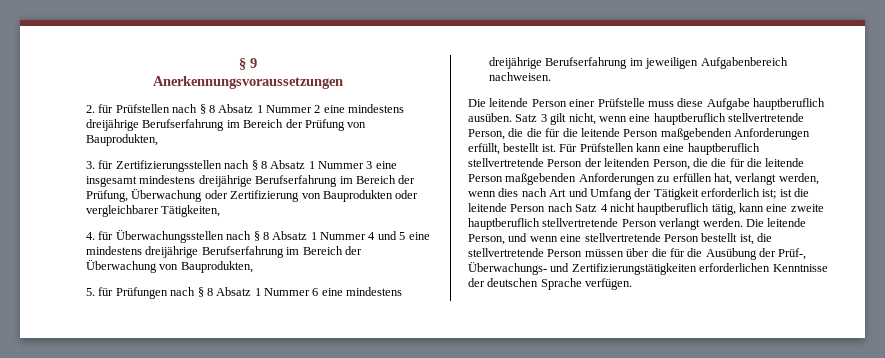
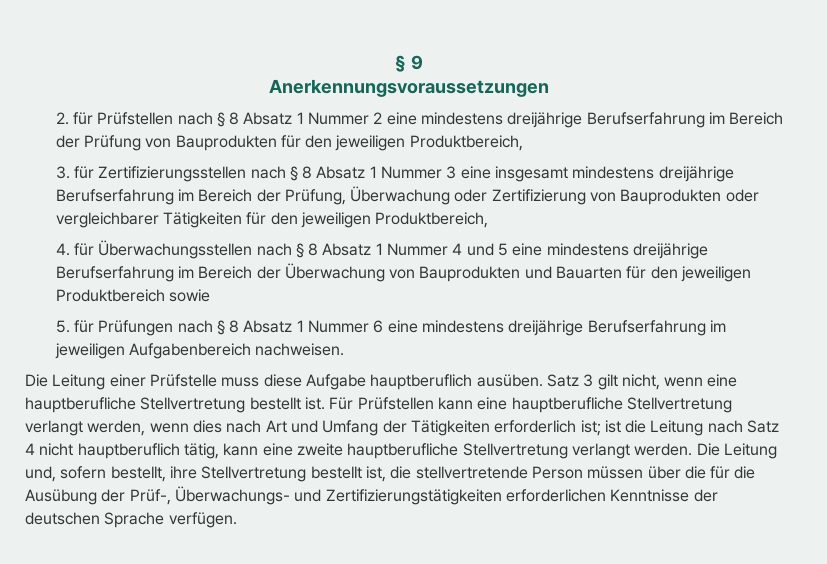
[86,134,159,146] Bauprodukten, -> [175,135,523,151] Bauprodukten für den jeweiligen Produktbereich,
[161,205,221,217] Tätigkeiten, -> [162,212,489,228] Tätigkeiten für den jeweiligen Produktbereich,
[180,261,253,273] Bauprodukten, -> [419,266,752,282] [55,289,210,302] Bauprodukten und Bauarten für den jeweiligen Produktbereich sowie
[489,98,567,107] leitende Person -> [52,374,106,390] Leitung
[653,113,804,125] [468,128,810,140] [468,143,500,155] hauptberuflich stellvertretende Person, die die für die leitende Person maßgebenden Anforderungen erfüllt, -> [25,397,246,413] hauptberufliche Stellvertretung
[687,143,760,155] [468,158,805,170] [468,173,732,185] hauptberuflich stellvertretende Person der leitenden Person, die die für die leitende Person maßgebenden Anforderungen zu erfüllen hat, -> [511,397,732,413] hauptberufliche Stellvertretung
[653,188,699,200] Tätigkeit -> [410,420,490,436] Tätigkeiten
[468,203,546,212] leitende Person -> [650,420,704,436] Leitung
[468,218,807,230] [468,233,699,245] hauptberuflich stellvertretende Person verlangt werden. Die leitende Person, und wenn eine stellvertretende Person -> [347,443,777,459] [25,466,307,482] hauptberufliche Stellvertretung verlangt werden. Die Leitung und, sofern bestellt, ihre Stellvertretung

